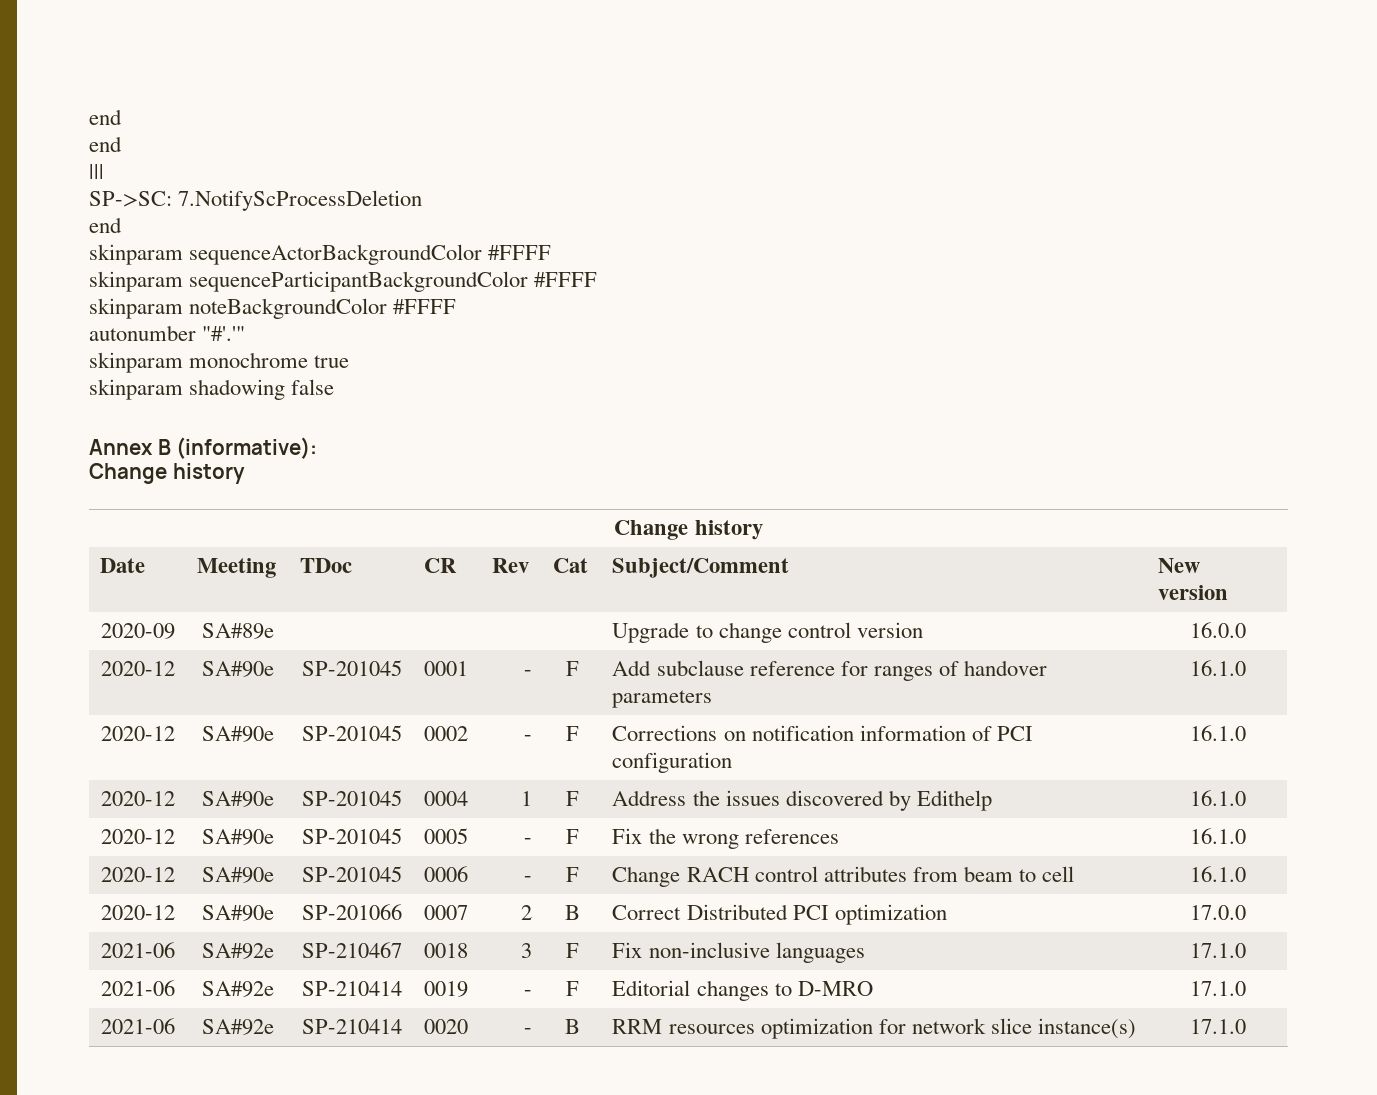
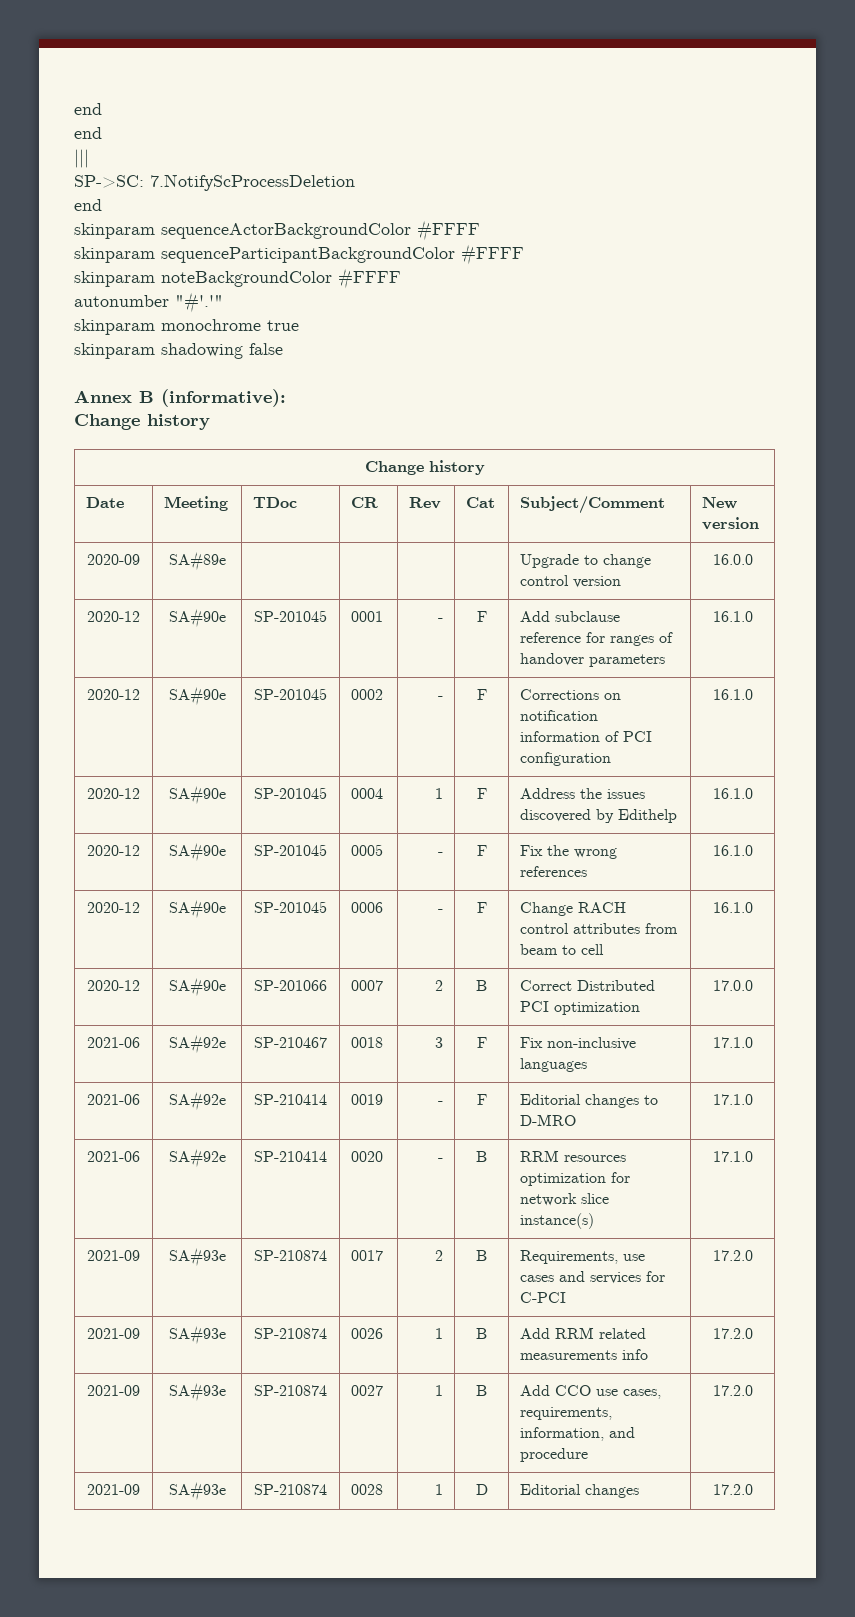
(1246, 1026) none -> [87,1250,140,1261] [168,1247,226,1267] [254,1250,327,1261] [351,1250,384,1261] [434,1250,443,1261] [476,1250,487,1261] [520,1250,646,1264] [520,1271,666,1284] [520,1292,567,1303] [712,1250,753,1261] [87,1328,140,1339] [168,1325,226,1345] [254,1328,327,1339] [351,1328,384,1339] [434,1328,443,1339] [476,1328,487,1339] [520,1327,647,1339] [520,1349,649,1360] [712,1328,753,1339] [87,1385,140,1396] [168,1382,226,1402] [254,1385,327,1396] [351,1385,384,1396] [434,1385,443,1396] [476,1385,487,1396] [520,1385,662,1399] [520,1407,613,1420] [520,1427,636,1441] [520,1448,589,1462] [712,1385,753,1396] [87,1484,140,1495] [168,1481,226,1501] [254,1484,327,1495] [351,1484,384,1495] [434,1484,443,1495] [475,1484,488,1495] [520,1484,640,1498] [712,1484,753,1495] // 2021-09 | SA#93e | SP-210874 | 0017 | 2 | B | Requirements, use cases and services for C-PCI | 17.2.0 // 2021-09 | SA#93e | SP-210874 | 0026 | 1 | B | Add RRM related measurements info | 17.2.0 // 2021-09 | SA#93e | SP-210874 | 0027 | 1 | B | Add CCO use cases, requirements, information, and procedure | 17.2.0 // 2021-09 | SA#93e | SP-210874 | 0028 | 1 | D | Editorial changes | 17.2.0

